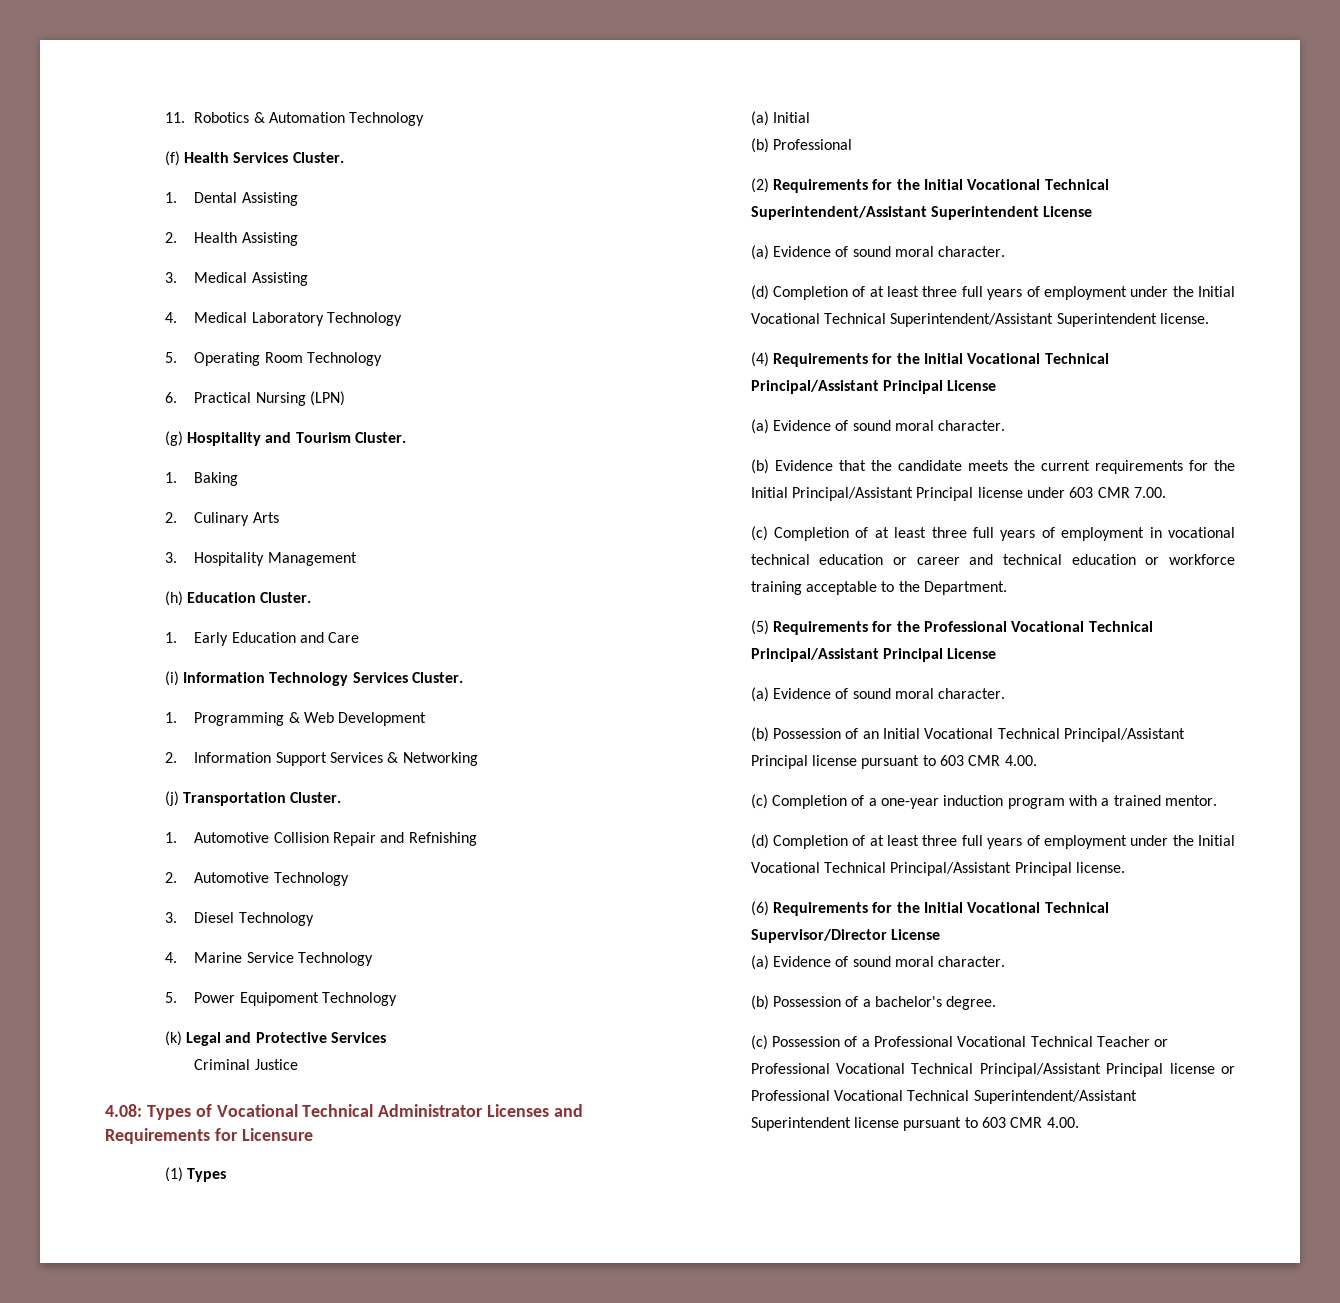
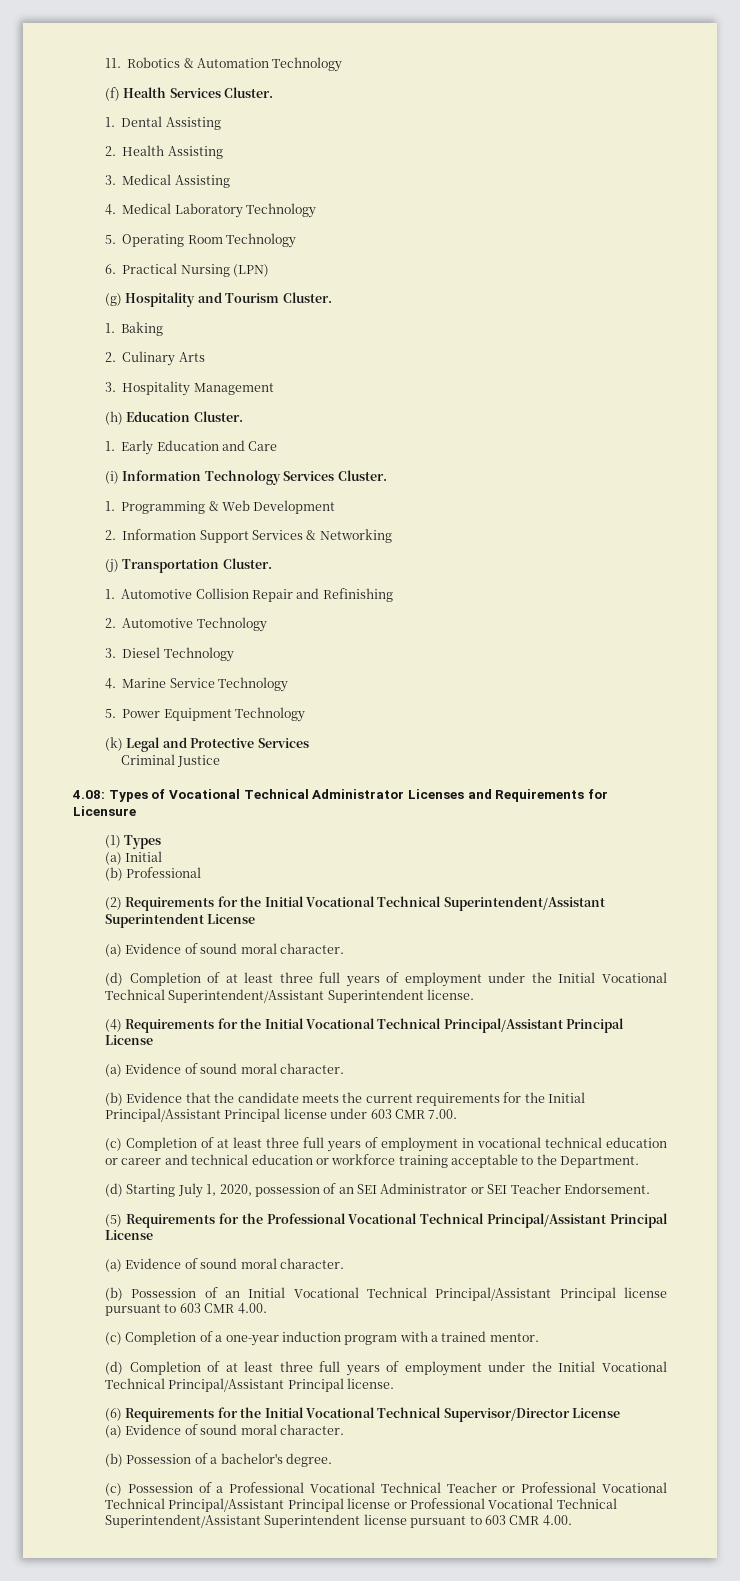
[408,832,477,846] Refnishing -> [322,588,393,602] Refinishing
[239,992,319,1006] Equipoment -> [163,708,232,721] Equipment
(1007, 588) none -> [105,1183,650,1198] // (d) Starting July 1, 2020, possession of an SEI Administrator or SEI Teacher Endorsement.

